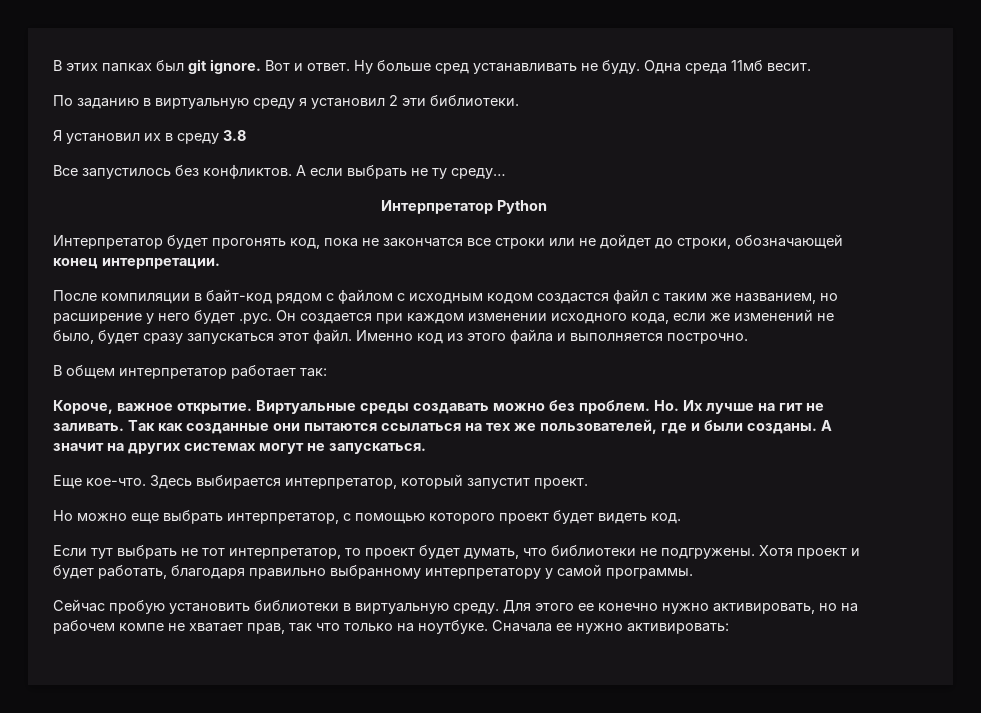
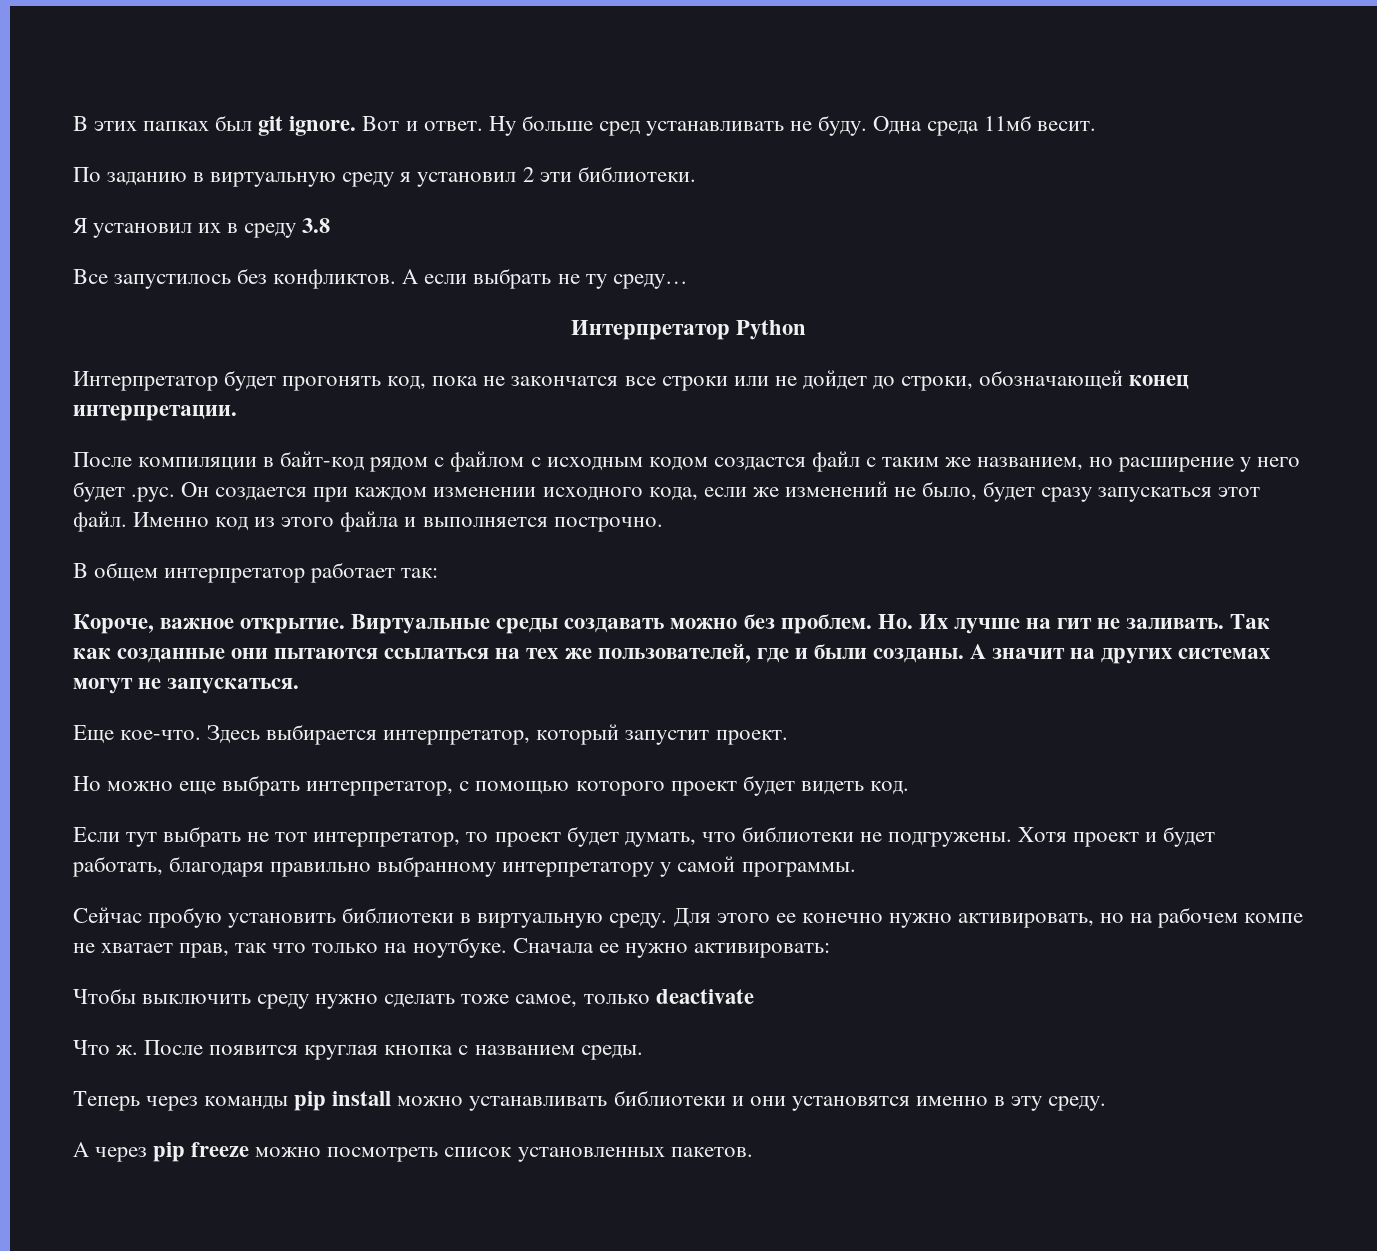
(729, 628) none -> [73,988,754,1009] [73,1040,643,1060] [73,1090,1107,1111] [73,1142,753,1162] // Чтобы выключить среду нужно сделать тоже самое, только deactivate // Что ж. После появится круглая кнопка с названием среды. // Теперь через команды pip install можно устанавливать библиотеки и они установятся именно в эту среду. // А через pip freeze можно посмотреть список установленных пакетов.

